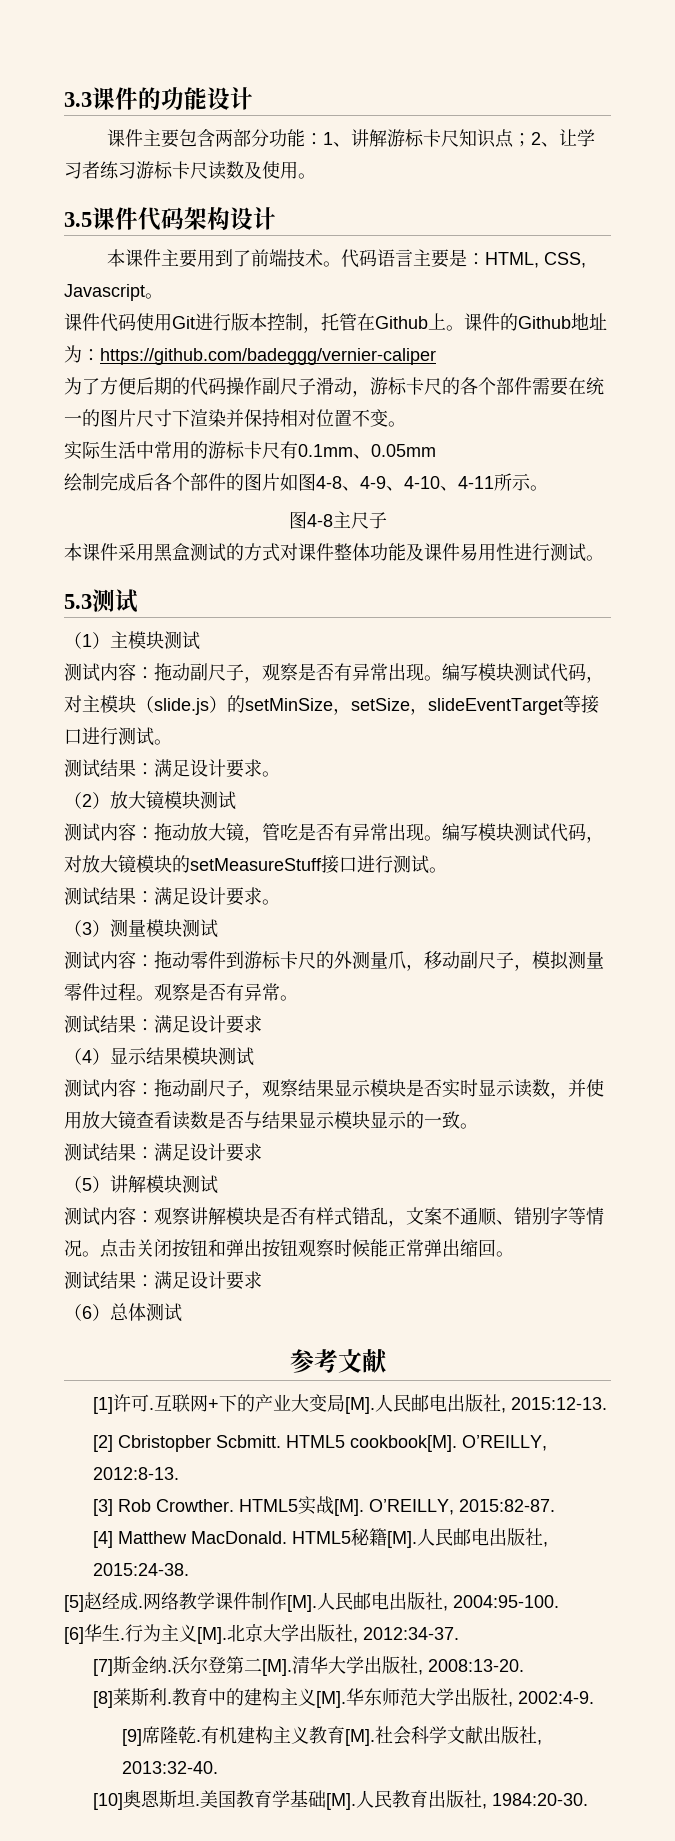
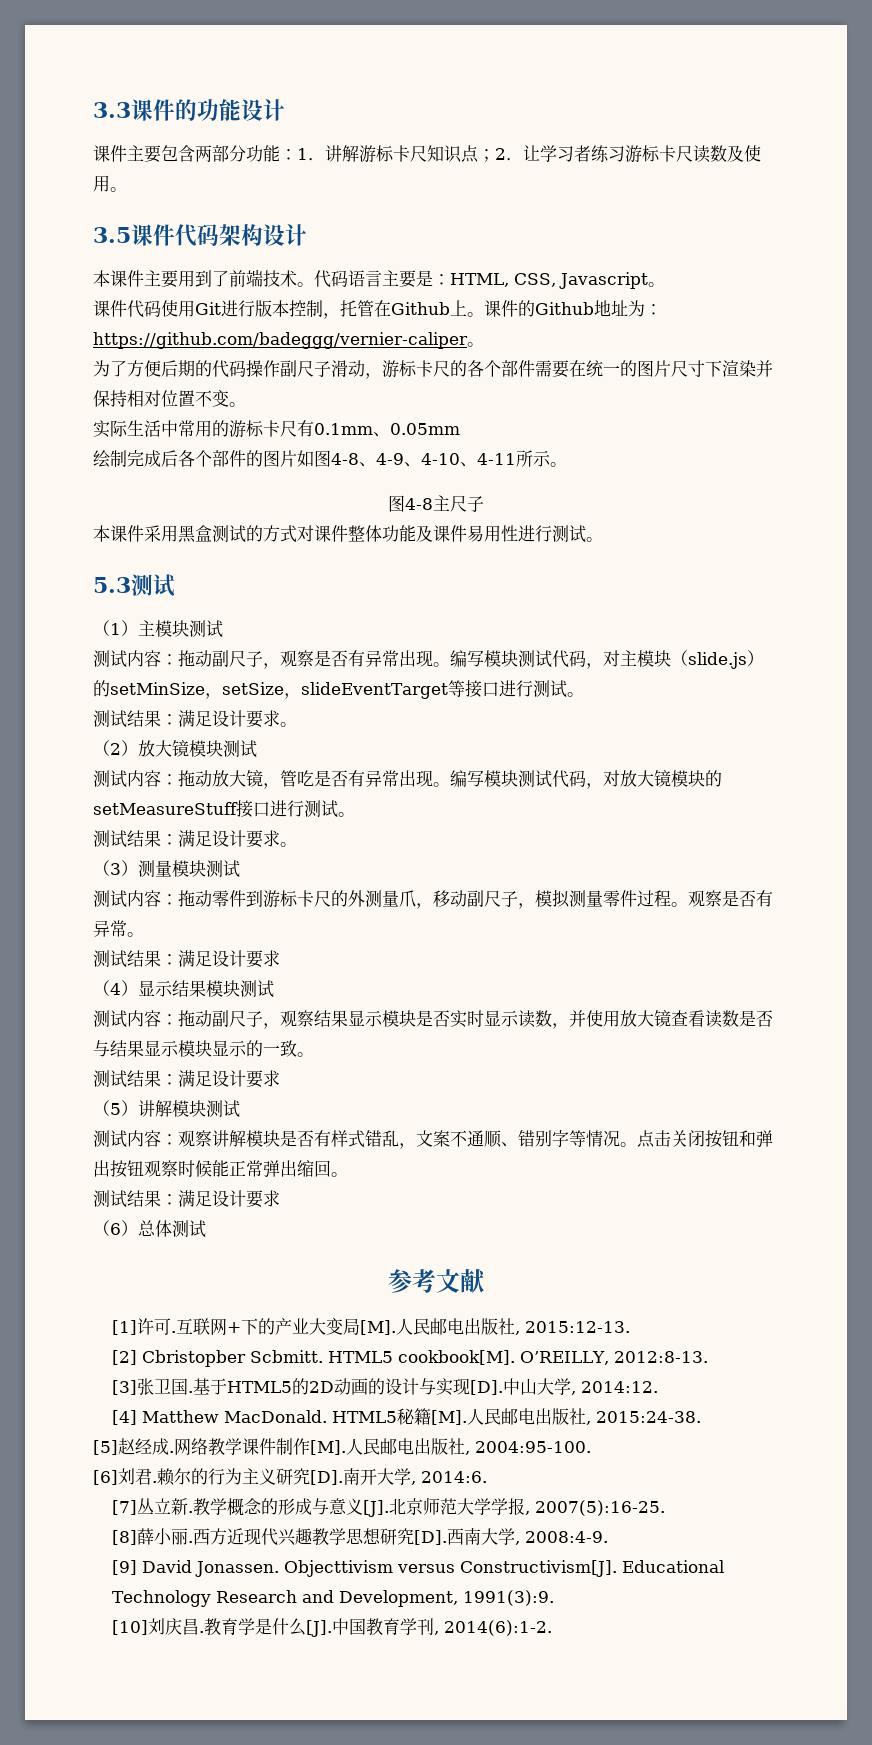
[332,142,351,147] 、 -> [308,158,325,161] ．
[540,142,559,147] 、 -> [506,158,523,161] ．
(436, 356) none -> [467,342,484,347] 。
[118,1496,556,1516] Rob Crowther. HTML5实战[M]. O’REILLY, 2015:82-87. -> [137,1378,659,1396] 张卫国.基于HTML5的2D动画的设计与实现[D].中山大学, 2014:12.
[84,1624,459,1644] [93,1656,525,1676] [93,1688,595,1708] [122,1726,543,1746] [122,1761,219,1774] [93,1790,589,1810] 华生.行为主义[M].北京大学出版社, 2012:34-37. // [7]斯金纳.沃尔登第二[M].清华大学出版社, 2008:13-20. // [8]莱斯利.教育中的建构主义[M].华东师范大学出版社, 2002:4-9. // [9]席隆乾.有机建构主义教育[M].社会科学文献出版社, 2013:32-40. // [10]奥恩斯坦.美国教育学基础[M].人民教育出版社, 1984:20-30. -> [118,1468,487,1486] [112,1497,666,1517] [112,1528,609,1546] [112,1560,725,1577] [112,1590,555,1607] [112,1618,553,1637] 刘君.赖尔的行为主义研究[D].南开大学, 2014:6. // [7]丛立新.教学概念的形成与意义[J].北京师范大学学报, 2007(5):16-25. // [8]薛小丽.西方近现代兴趣教学思想研究[D].西南大学, 2008:4-9. // [9] David Jonassen. Objecttivism versus Constructivism[J]. Educational Technology Research and Development, 1991(3):9. // [10]刘庆昌.教育学是什么[J].中国教育学刊, 2014(6):1-2.

